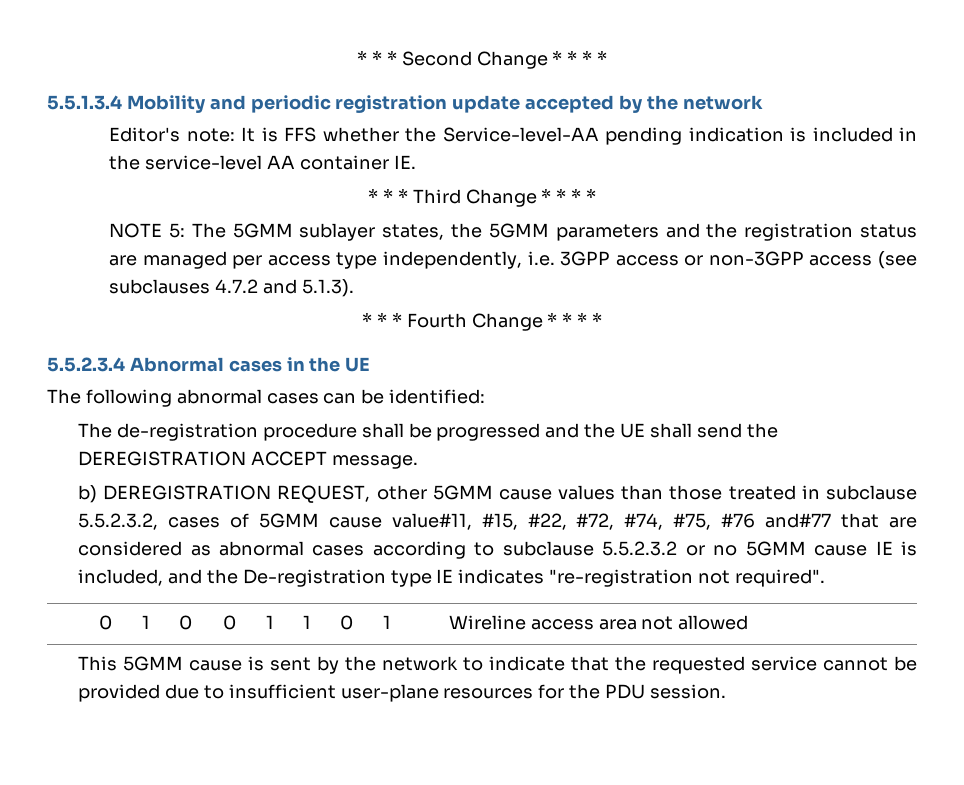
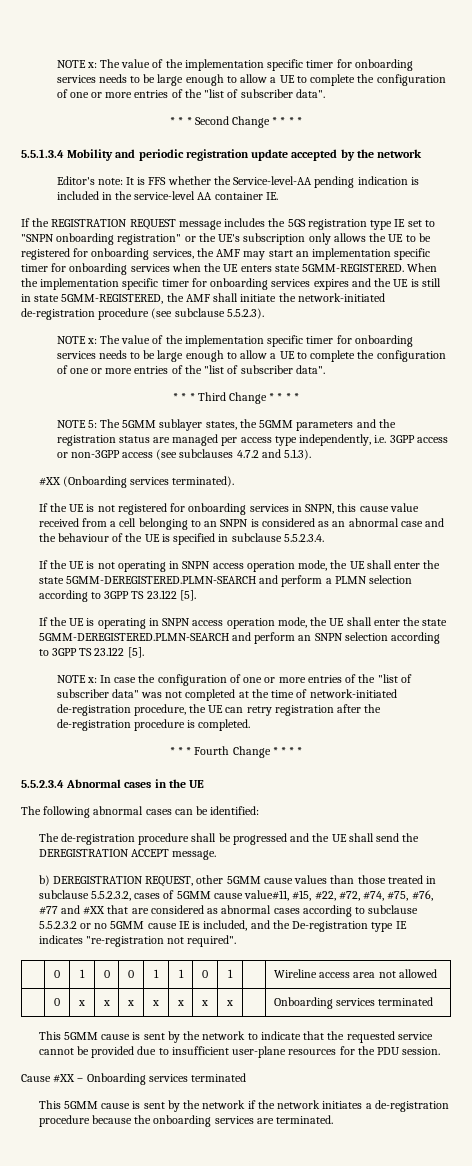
(357, 57) none -> [56,59,413,71] [56,74,446,86] [56,89,325,98] NOTE x: The value of the implementation specific timer for onboarding services needs to be large enough to allow a UE to complete the configuration of one or more entries of the "list of subscriber data". //
(416, 162) none -> [21,218,435,230] [21,233,431,245] [21,248,431,260] [21,263,438,275] [21,278,441,290] [21,293,385,304] [21,308,264,320] [56,335,413,347] [56,350,446,362] [56,365,325,374] // If the REGISTRATION REQUEST message includes the 5GS registration type IE set to "SNPN onboarding registration" or the UE's subscription only allows the UE to be registered for onboarding services, the AMF may start an implementation specific timer for onboarding services when the UE enters state 5GMM-REGISTERED. When the implementation specific timer for onboarding services expires and the UE is still in state 5GMM-REGISTERED, the AMF shall initiate the network-initiated de-registration procedure (see subclause 5.5.2.3). // NOTE x: The value of the implementation specific timer for onboarding services needs to be large enough to allow a UE to complete the configuration of one or more entries of the "list of subscriber data".
(354, 288) none -> [38,476,235,488] [38,503,419,515] [38,518,445,530] [38,533,324,545] [38,560,441,572] [38,575,413,587] [38,590,196,602] [38,617,448,629] [38,632,441,644] [38,647,144,658] [56,674,412,686] [56,689,397,701] [56,704,382,716] [56,719,251,731] // #XX (Onboarding services terminated). // If the UE is not registered for onboarding services in SNPN, this cause value received from a cell belonging to an SNPN is considered as an abnormal case and the behaviour of the UE is specified in subclause 5.5.2.3.4. // If the UE is not operating in SNPN access operation mode, the UE shall enter the state 5GMM-DEREGISTERED.PLMN-SEARCH and perform a PLMN selection according to 3GPP TS 23.122 [5]. // If the UE is operating in SNPN access operation mode, the UE shall enter the state 5GMM-DEREGISTERED.PLMN-SEARCH and perform an SNPN selection according to 3GPP TS 23.122 [5]. // NOTE x: In case the configuration of one or more entries of the "list of subscriber data" was not completed at the time of network-initiated de-registration procedure, the UE can retry registration after the de-registration procedure is completed.
[721,513,832,528] #76 and#77 -> [411,890,433,901] [38,905,106,915] #76, #77 and #XX
(749, 622) none -> [54,998,60,1006] [78,1000,85,1006] [102,1000,110,1006] [127,1000,134,1006] [152,1000,159,1006] [176,1000,184,1006] [201,1000,208,1006] [226,1000,233,1006] [273,997,434,1009] // | 0 | x | x | x | x | x | x | x | | Onboarding services terminated
(726, 691) none -> [21,1073,247,1085] [38,1100,449,1112] [38,1115,334,1127] // Cause #XX – Onboarding services terminated // This 5GMM cause is sent by the network if the network initiates a de-registration procedure because the onboarding services are terminated.

